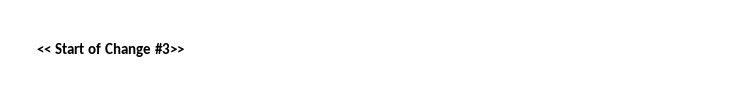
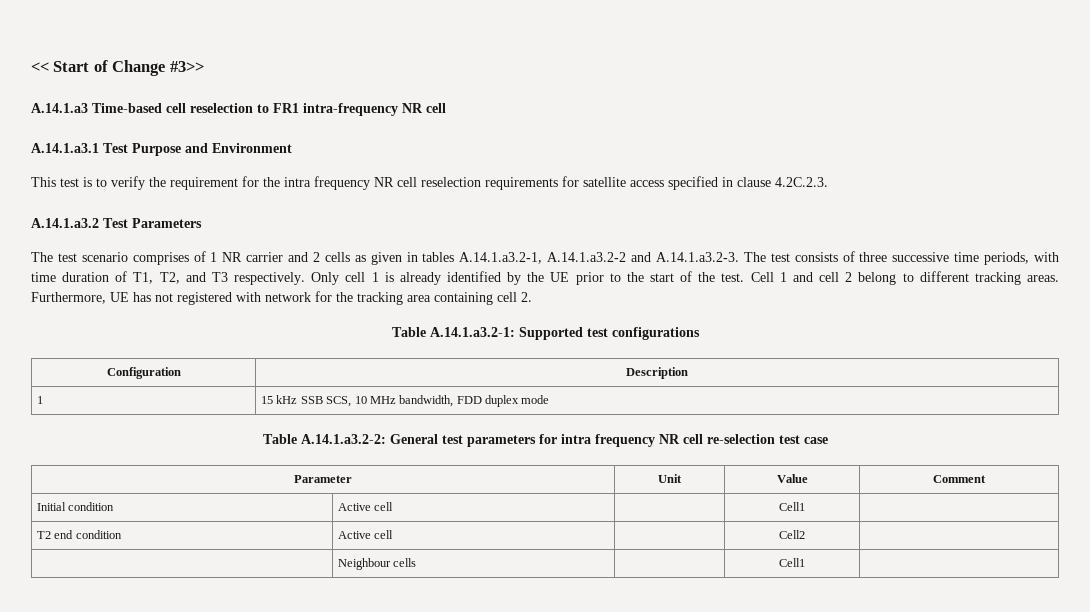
(184, 48) none -> [31,103,446,116] [31,143,292,156] [31,176,828,190] [31,218,202,228] [31,251,1060,265] [31,271,1059,285] [31,291,532,305] [391,327,700,340] [106,367,181,379] [626,367,688,379] [37,396,44,404] [261,395,550,407] [262,434,828,447] [294,475,352,483] [658,474,682,483] [776,474,808,483] [933,475,986,483] [37,502,115,511] [338,502,394,511] [779,502,805,511] [37,530,122,539] [338,530,394,539] [779,530,805,539] [338,558,417,570] [779,558,805,567] // A.14.1.a3 Time-based cell reselection to FR1 intra-frequency NR cell // A.14.1.a3.1 Test Purpose and Environment // This test is to verify the requirement for the intra frequency NR cell reselection requirements for satellite access specified in clause 4.2C.2.3. // A.14.1.a3.2 Test Parameters // The test scenario comprises of 1 NR carrier and 2 cells as given in tables A.14.1.a3.2-1, A.14.1.a3.2-2 and A.14.1.a3.2-3. The test consists of three successive time periods, with time duration of T1, T2, and T3 respectively. Only cell 1 is already identified by the UE prior to the start of the test. Cell 1 and cell 2 belong to different tracking areas. Furthermore, UE has not registered with network for the tracking area containing cell 2. // Table A.14.1.a3.2-1: Supported test configurations // Configuration | Description // 1 | 15 kHz SSB SCS, 10 MHz bandwidth, FDD duplex mode // Table A.14.1.a3.2-2: General test parameters for intra frequency NR cell re-selection test case // Parameter | Unit | Value | Comment // Initial condition | Active cell | | Cell1 | // T2 end condition | Active cell | | Cell2 | // | Neighbour cells | | Cell1 |

